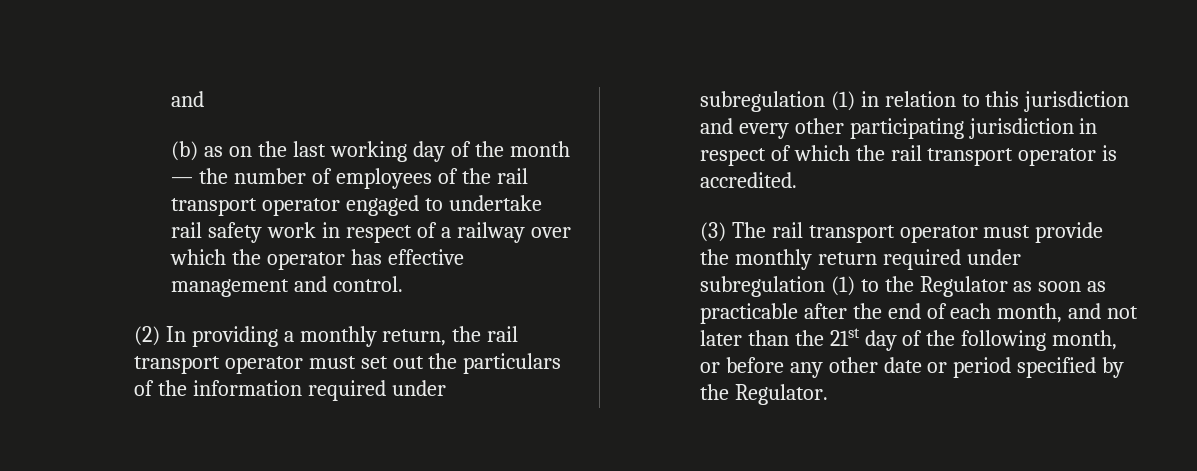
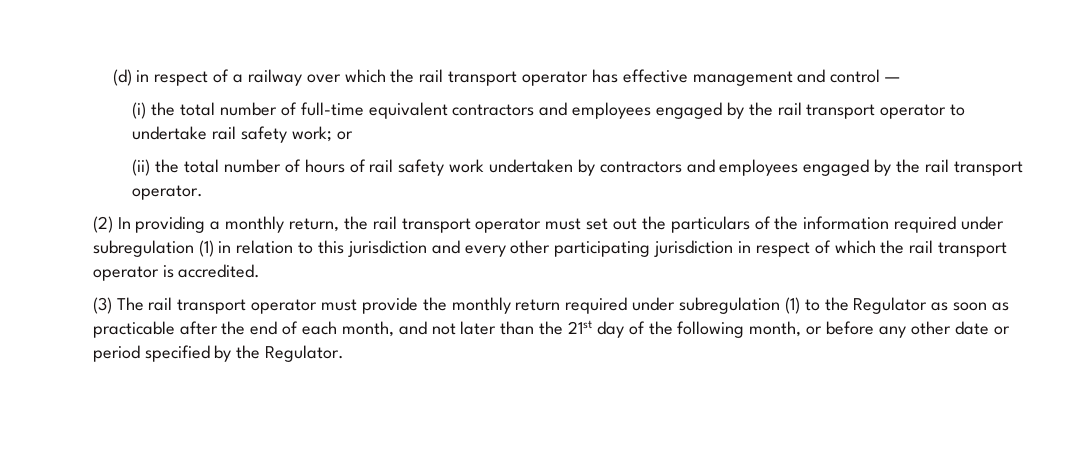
[171,91,205,107] [171,141,570,162] [171,168,528,189] [171,195,542,216] [171,222,317,243] and // (b) as on the last working day of the month — the number of employees of the rail transport operator engaged to undertake rail safety work -> [112,69,132,86] (d)
(262, 257) none -> [419,69,518,86] rail transport
[333,276,404,292] control. -> [830,69,901,83] [132,102,966,119] [132,126,353,143] [132,159,1023,176] [132,185,204,200] control — // (i) the total number of full-time equivalent contractors and employees engaged by the rail transport operator to undertake rail safety work; or // (ii) the total number of hours of rail safety work undertaken by contractors and employees engaged by the rail transport operator.

